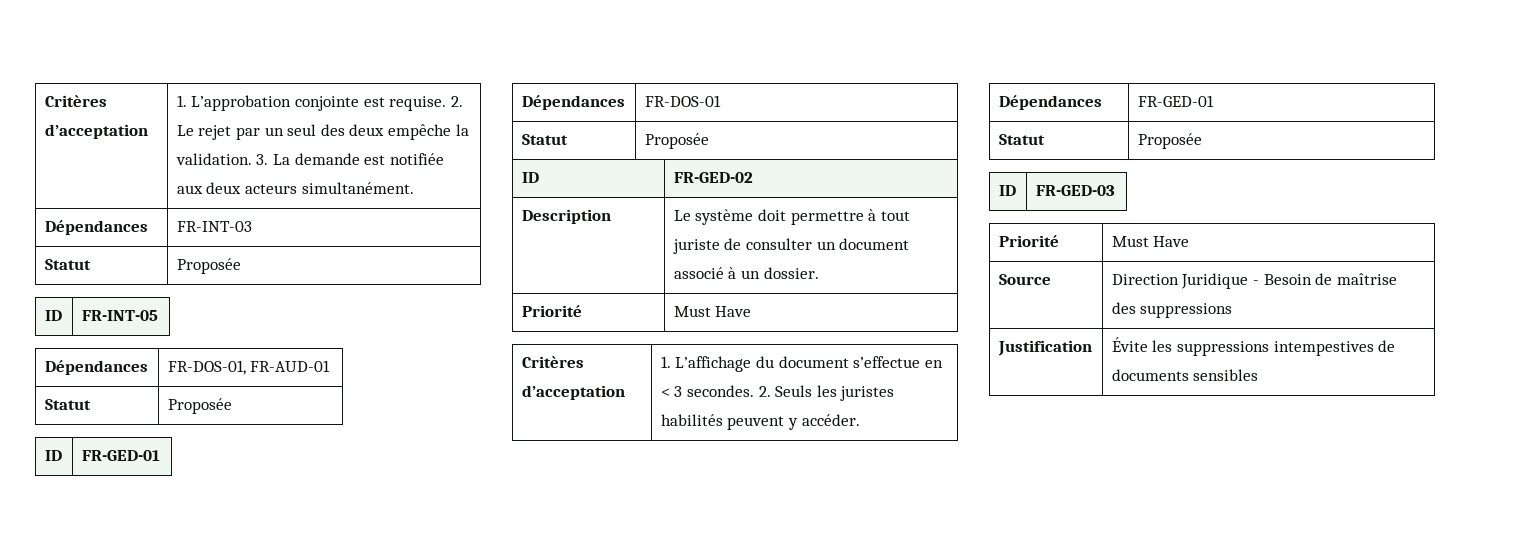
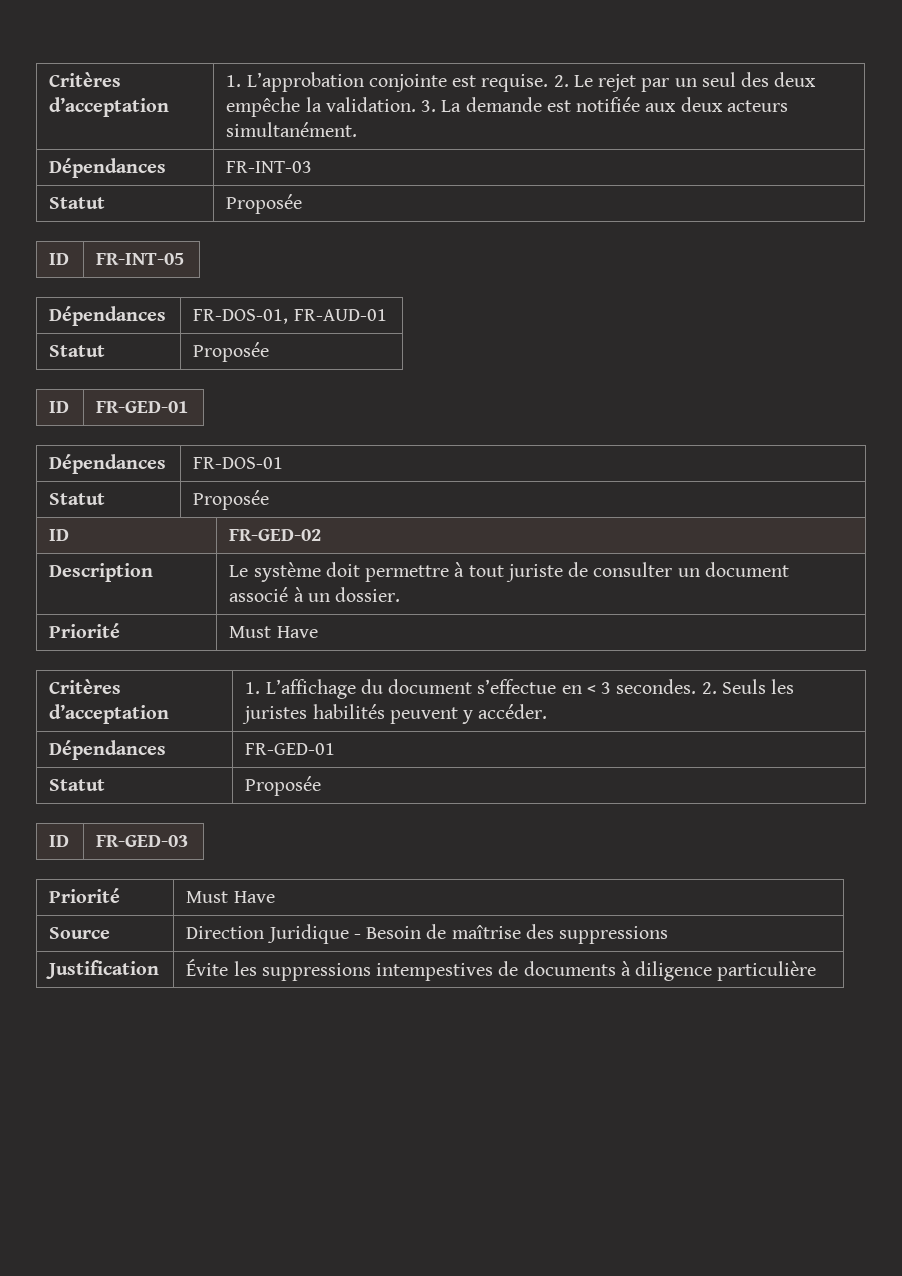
[1193,369,1259,381] sensibles -> [620,961,817,981] à diligence particulière

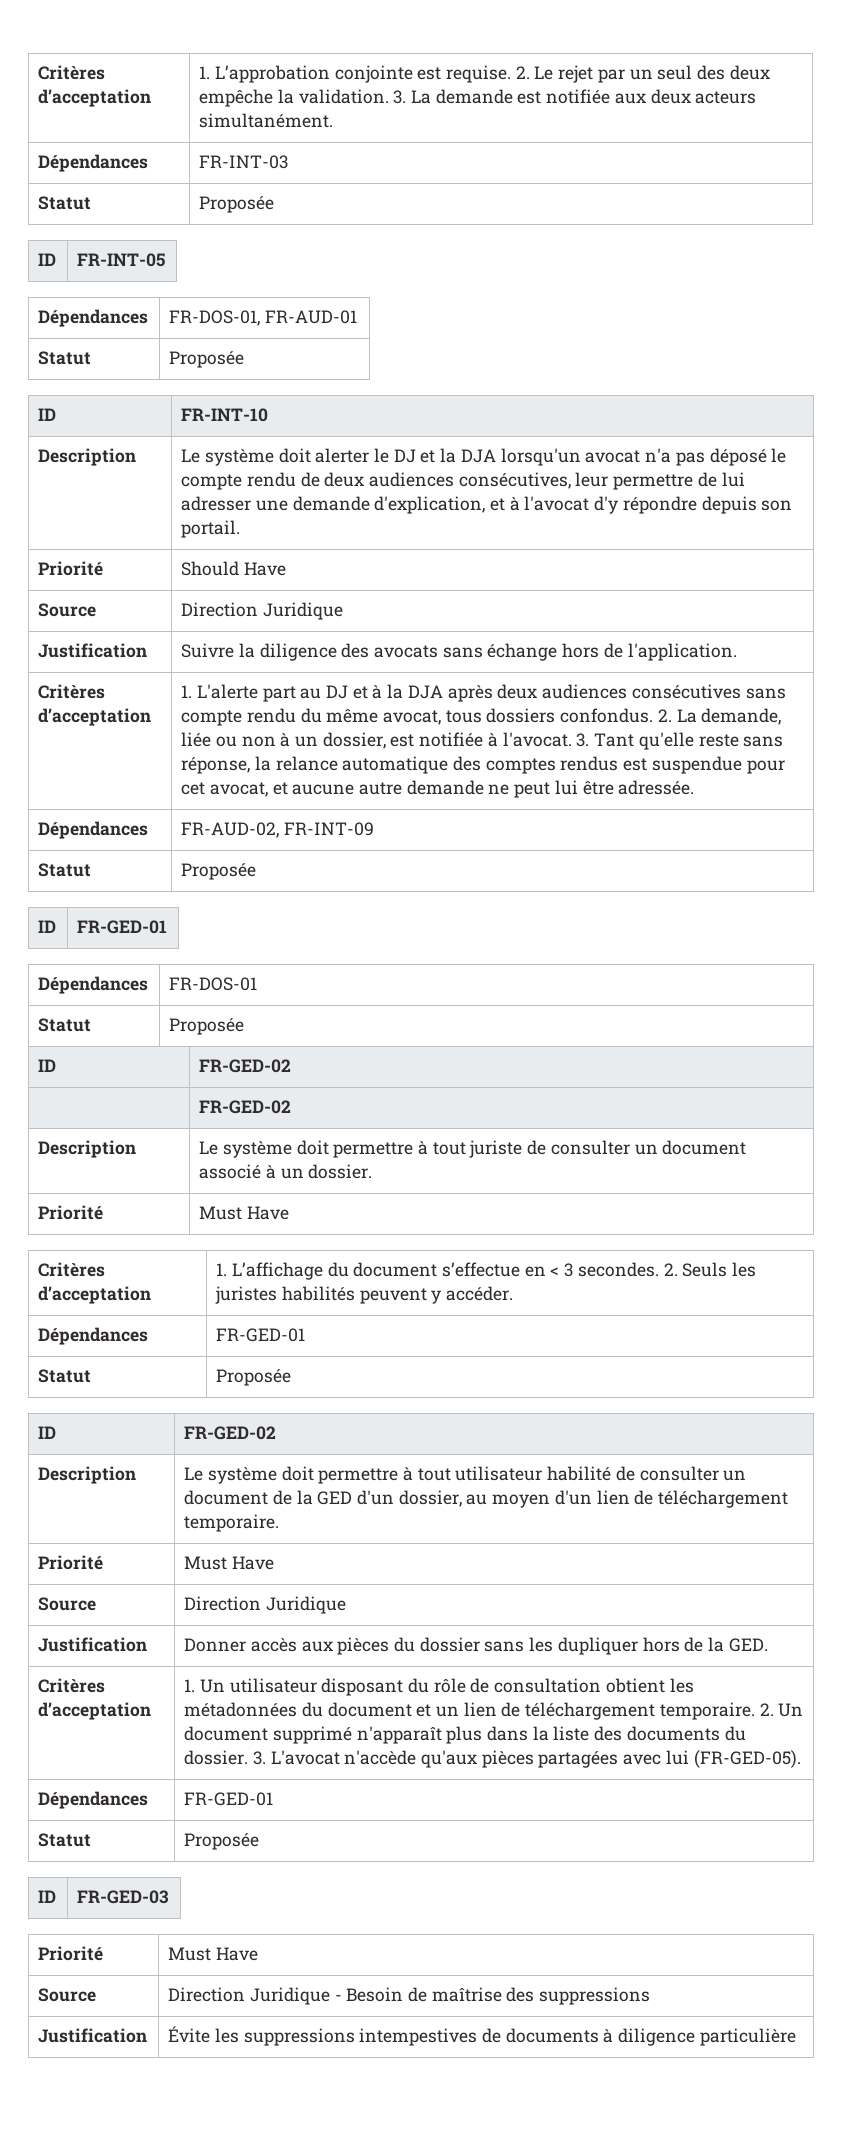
(270, 352) none -> [38,408,57,421] [181,408,269,422] [38,448,137,466] [181,448,787,466] [181,472,745,490] [181,496,793,514] [181,520,241,538] [38,561,104,576] [181,561,286,576] [38,603,97,617] [181,602,343,620] [38,643,148,658] [181,643,737,661] [38,684,106,699] [38,708,152,726] [181,684,786,702] [181,708,782,726] [181,732,784,750] [181,756,785,774] [181,780,695,798] [38,821,149,839] [181,822,374,838] [38,863,92,877] [181,863,257,880] // ID | FR-INT-10 // Description | Le système doit alerter le DJ et la DJA lorsqu'un avocat n'a pas déposé le compte rendu de deux audiences consécutives, leur permettre de lui adresser une demande d'explication, et à l'avocat d'y répondre depuis son portail. // Priorité | Should Have // Source | Direction Juridique // Justification | Suivre la diligence des avocats sans échange hors de l'application. // Critères d’acceptation | 1. L'alerte part au DJ et à la DJA après deux audiences consécutives sans compte rendu du même avocat, tous dossiers confondus. 2. La demande, liée ou non à un dossier, est notifiée à l'avocat. 3. Tant qu'elle reste sans réponse, la relance automatique des comptes rendus est suspendue pour cet avocat, et aucune autre demande ne peut lui être adressée. // Dépendances | FR-AUD-02, FR-INT-09 // Statut | Proposée
(322, 535) none -> [199,1100,292,1114] // | FR-GED-02
(322, 786) none -> [38,1426,57,1439] [184,1426,277,1440] [38,1466,137,1484] [184,1466,747,1484] [184,1490,789,1508] [184,1514,280,1532] [38,1555,104,1570] [184,1556,274,1570] [38,1597,97,1611] [184,1596,346,1614] [38,1637,148,1652] [184,1637,768,1655] [38,1678,106,1693] [38,1702,152,1720] [184,1678,694,1696] [184,1702,804,1720] [184,1726,746,1744] [184,1750,801,1768] [38,1791,149,1809] [184,1792,274,1806] [38,1833,92,1847] [184,1833,260,1850] // ID | FR-GED-02 // Description | Le système doit permettre à tout utilisateur habilité de consulter un document de la GED d'un dossier, au moyen d'un lien de téléchargement temporaire. // Priorité | Must Have // Source | Direction Juridique // Justification | Donner accès aux pièces du dossier sans les dupliquer hors de la GED. // Critères d’acceptation | 1. Un utilisateur disposant du rôle de consultation obtient les métadonnées du document et un lien de téléchargement temporaire. 2. Un document supprimé n'apparaît plus dans la liste des documents du dossier. 3. L'avocat n'accède qu'aux pièces partagées avec lui (FR-GED-05). // Dépendances | FR-GED-01 // Statut | Proposée

